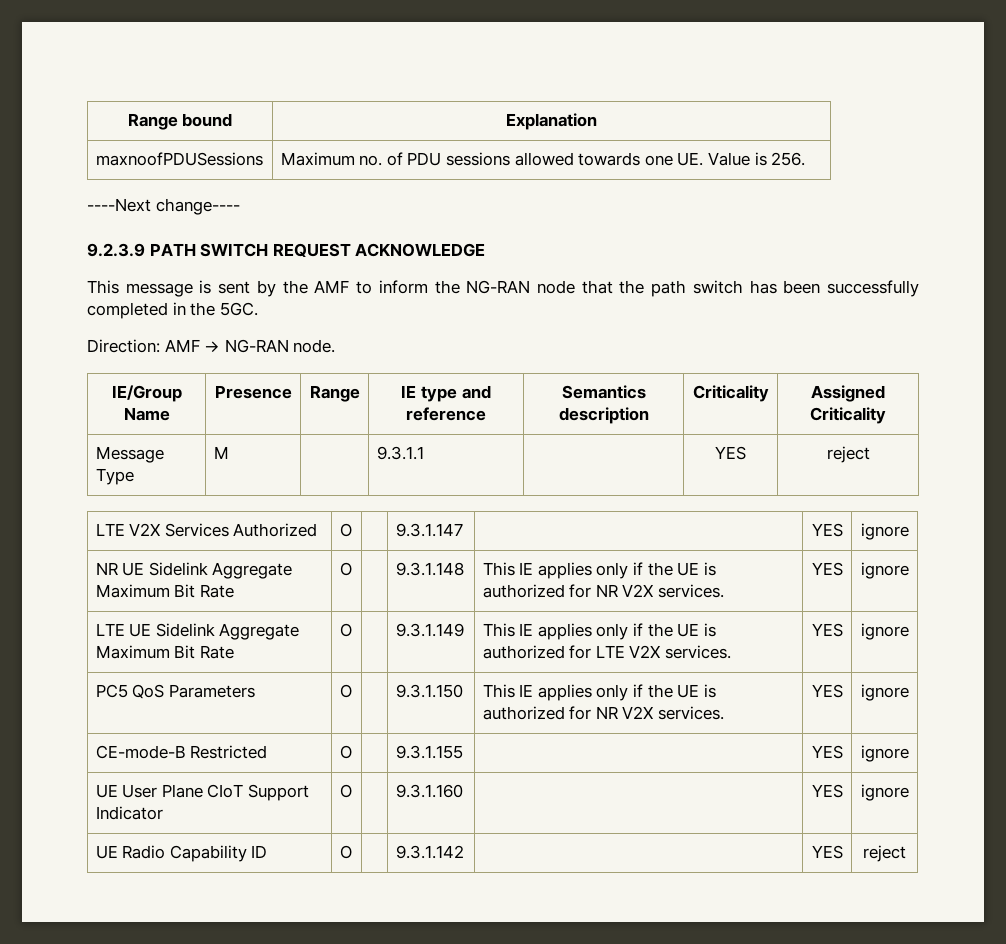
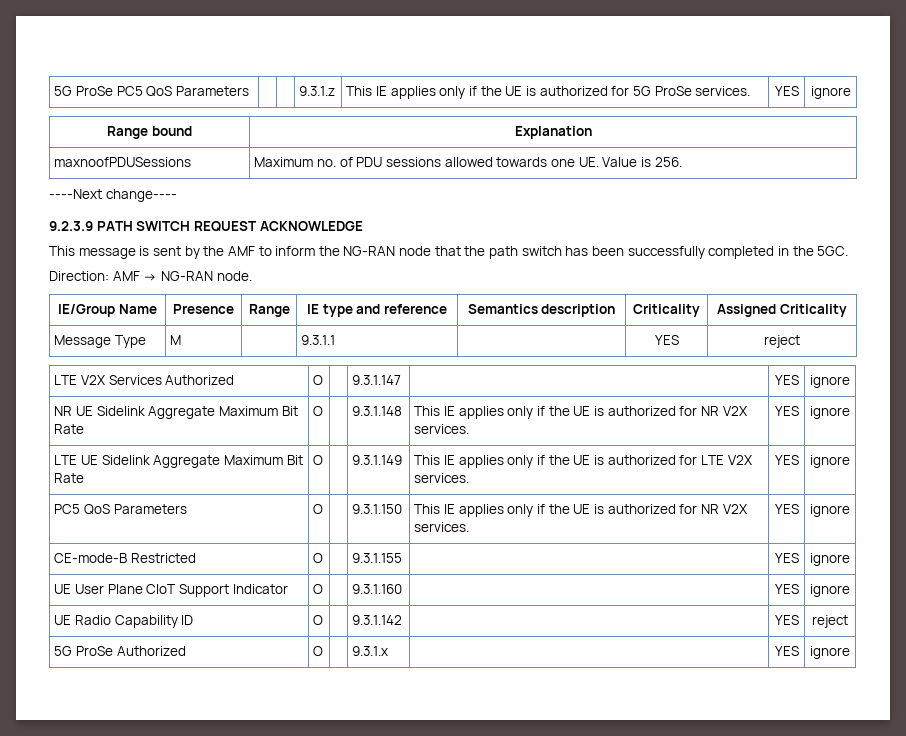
(127, 121) none -> [54,86,249,97] [299,86,336,96] [346,86,751,99] [774,86,799,96] [810,86,851,99] 5G ProSe PC5 QoS Parameters | | | 9.3.1.z | This IE applies only if the UE is authorized for 5G ProSe services. | YES | ignore //
(906, 853) none -> [54,646,186,656] [313,646,324,656] [352,646,389,656] [774,646,799,656] [810,646,850,659] // 5G ProSe Authorized | O | | 9.3.1.x | | YES | ignore

